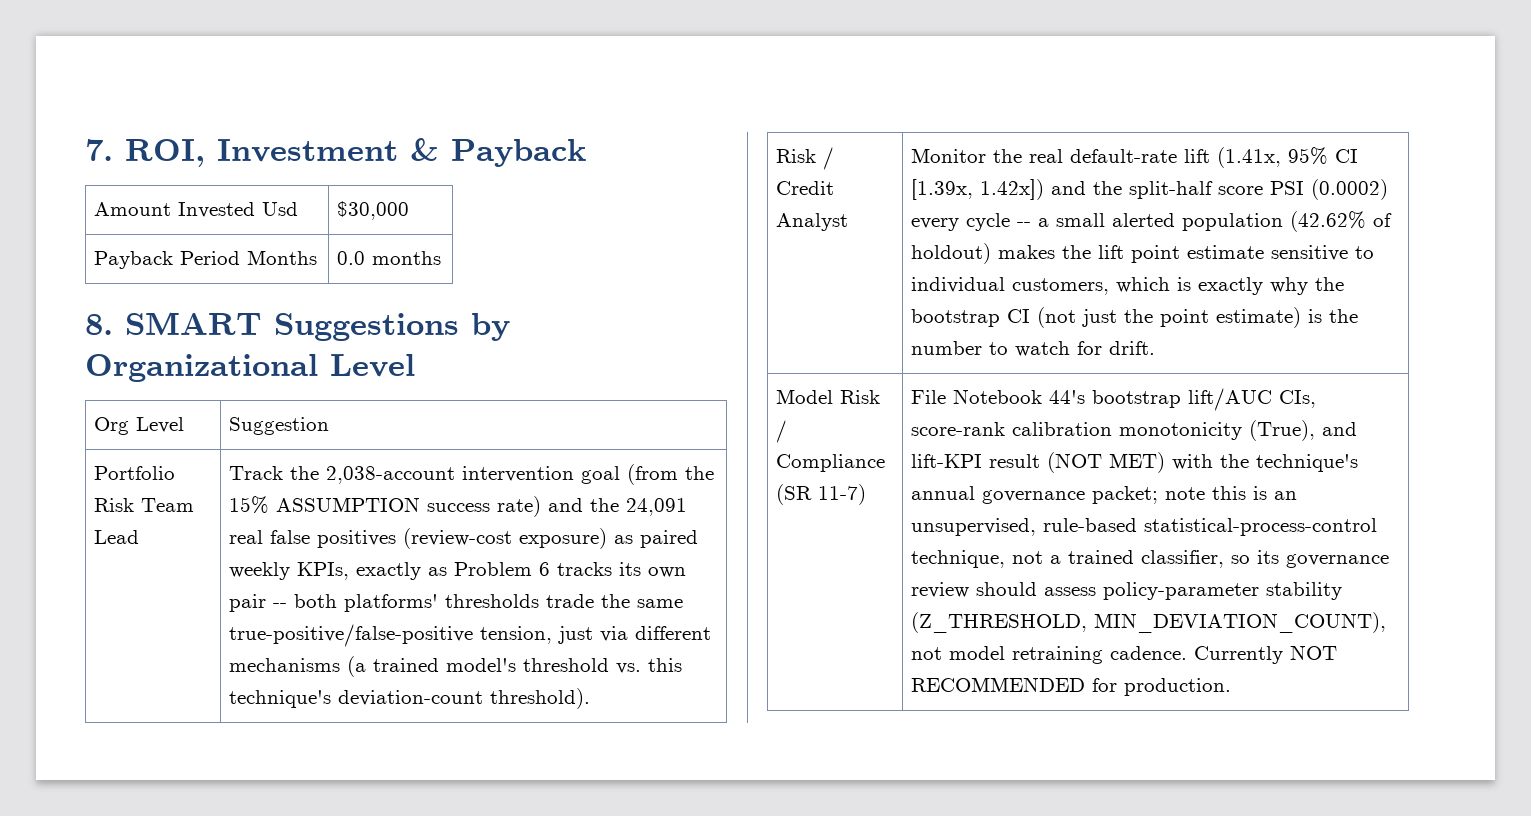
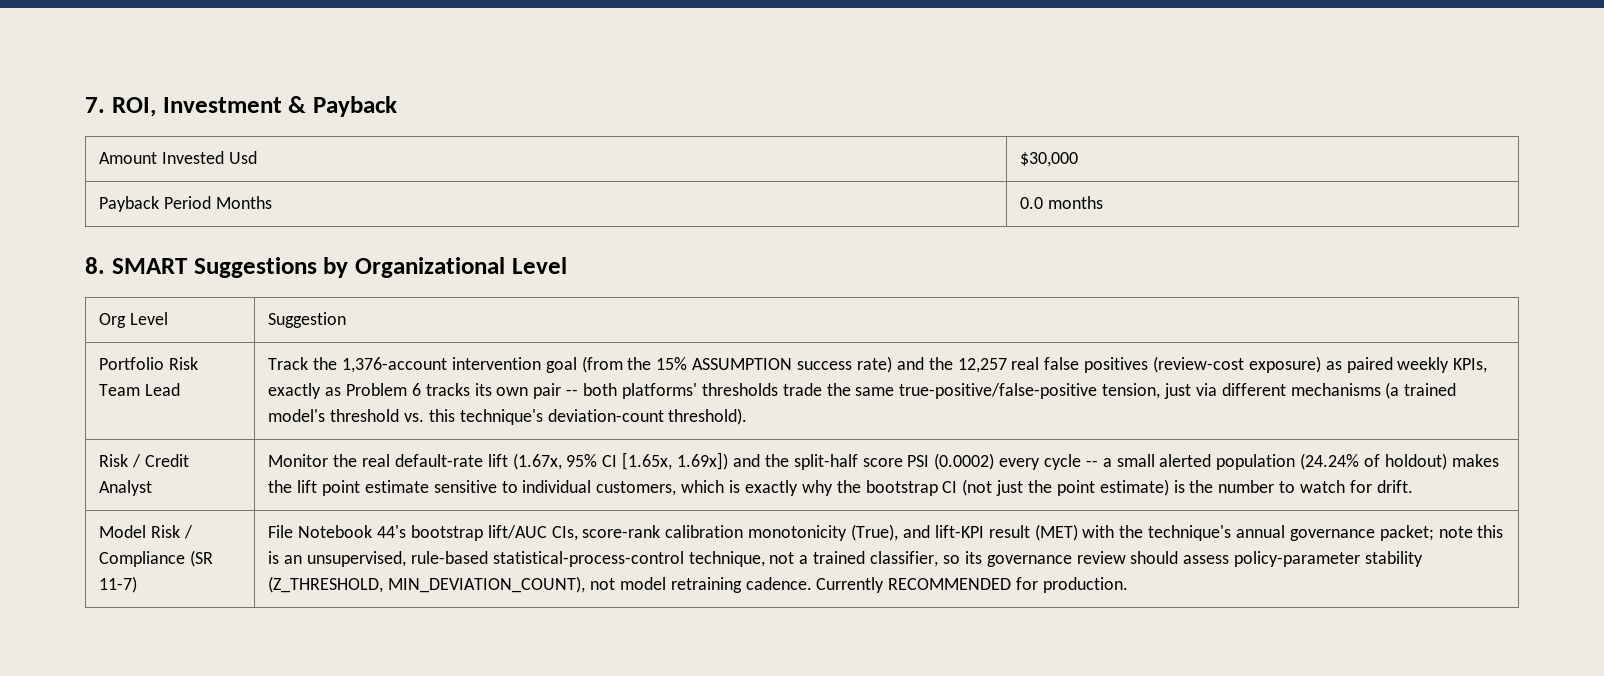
[326,466,456,484] 2,038-account -> [342,357,448,373] 1,376-account
[626,498,688,516] 24,091 -> [957,358,1007,373] 12,257
[1217,147,1282,168] (1.41x, -> [512,453,562,470] (1.67x,
[911,179,1045,200] [1.39x, 1.42x]) -> [622,452,729,470] [1.65x, 1.69x])
[1290,211,1367,232] (42.62% -> [1300,453,1360,470] (24.24%
[1047,452,1166,473] (NOT MET) -> [1034,524,1078,541] (MET)
[1290,645,1338,660] NOT -> (885, 585) none

